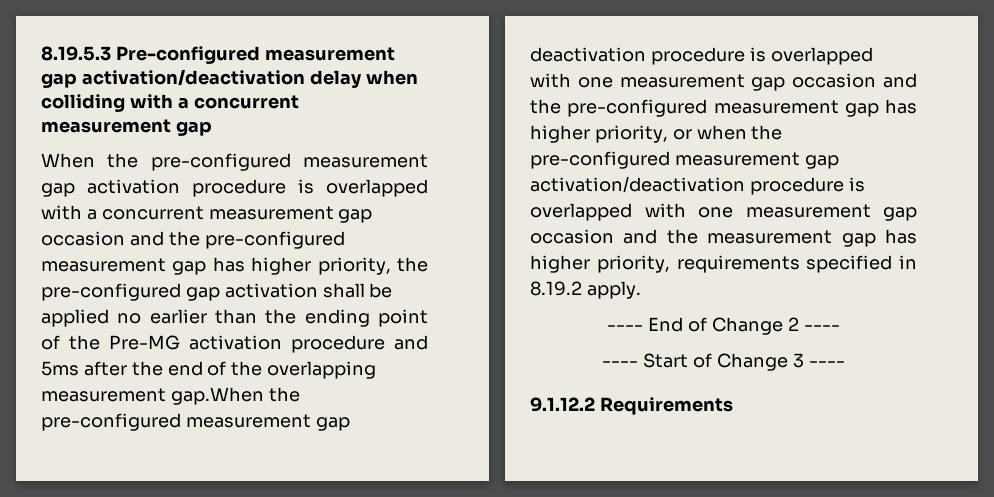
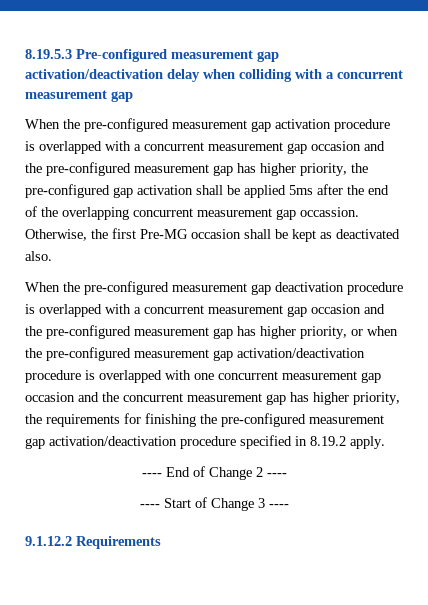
[117,309,428,327] [41,335,428,353] no earlier than the ending point of the Pre-MG activation procedure and -> (286, 191) none
[41,387,264,405] measurement gap.When -> [133,207,359,220] [25,228,400,242] [25,251,52,261] [25,282,60,292] concurrent measurement gap occassion. Otherwise, the first Pre-MG occasion shall be kept as deactivated also. // When
[577,77,613,88] one -> [134,305,204,314] a concurrent
[745,204,917,221] [530,229,917,247] [530,255,800,273] measurement gap occasion and the measurement gap has higher priority, requirements -> [218,371,381,383] [25,392,400,405] [25,413,384,427] [25,436,236,449] concurrent measurement gap occasion and the concurrent measurement gap has higher priority, the requirements for finishing the pre-configured measurement gap activation/deactivation procedure

